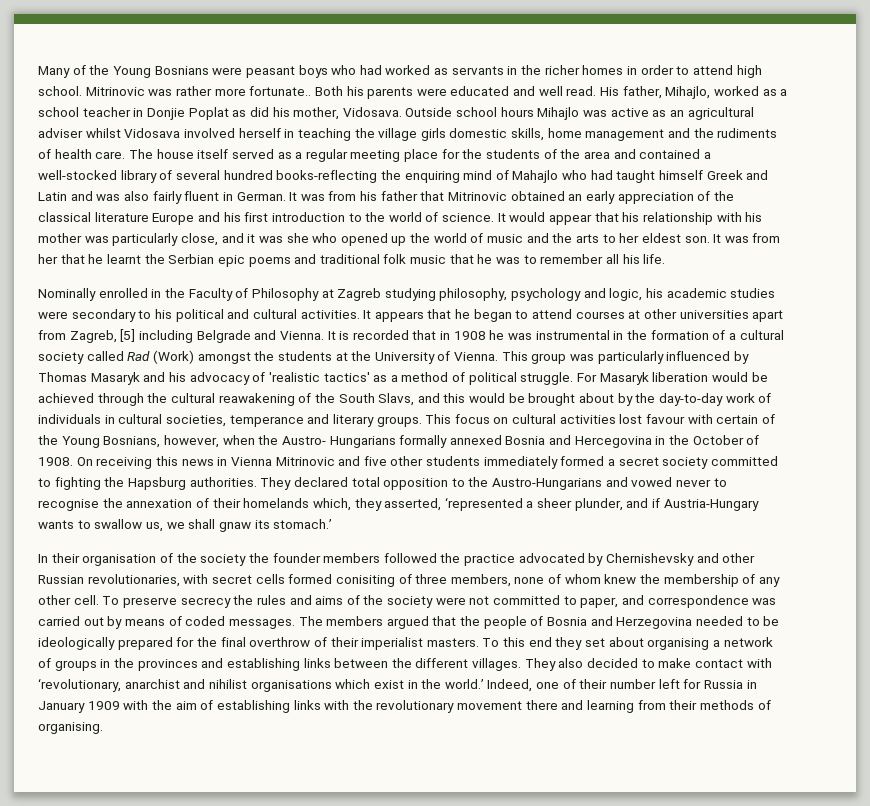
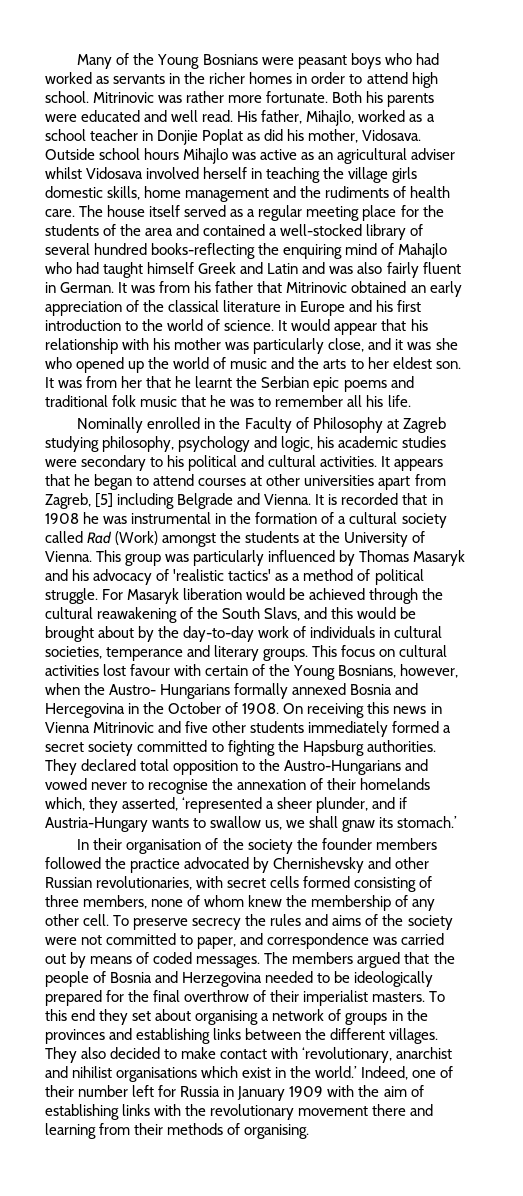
[249,86,312,96] fortunate.. -> [266,91,329,103] fortunate.
(149, 217) none -> [285,301,297,312] in
[335,575,395,587] conisiting -> [354,877,417,892] consisting

